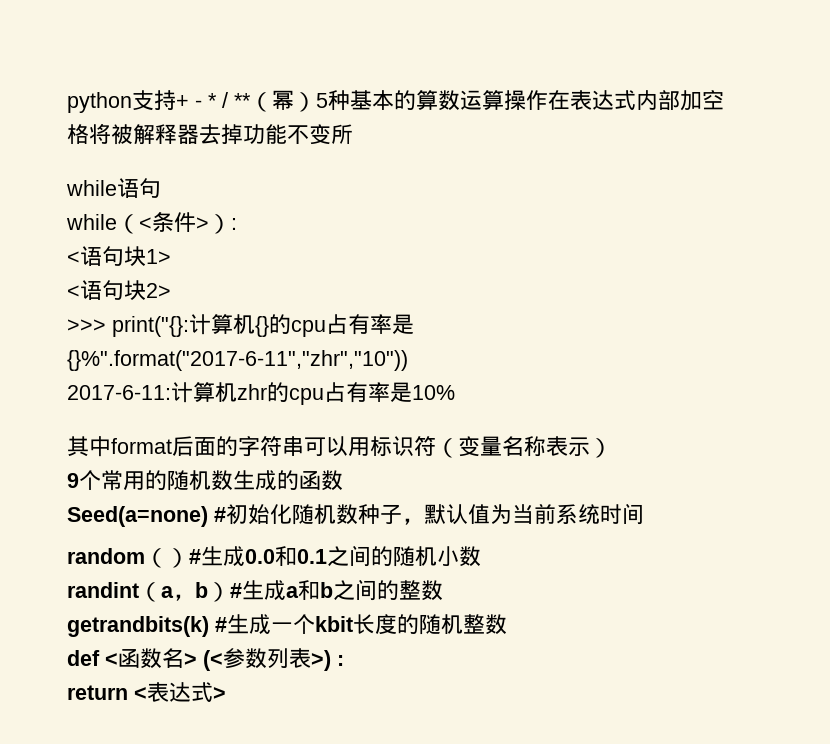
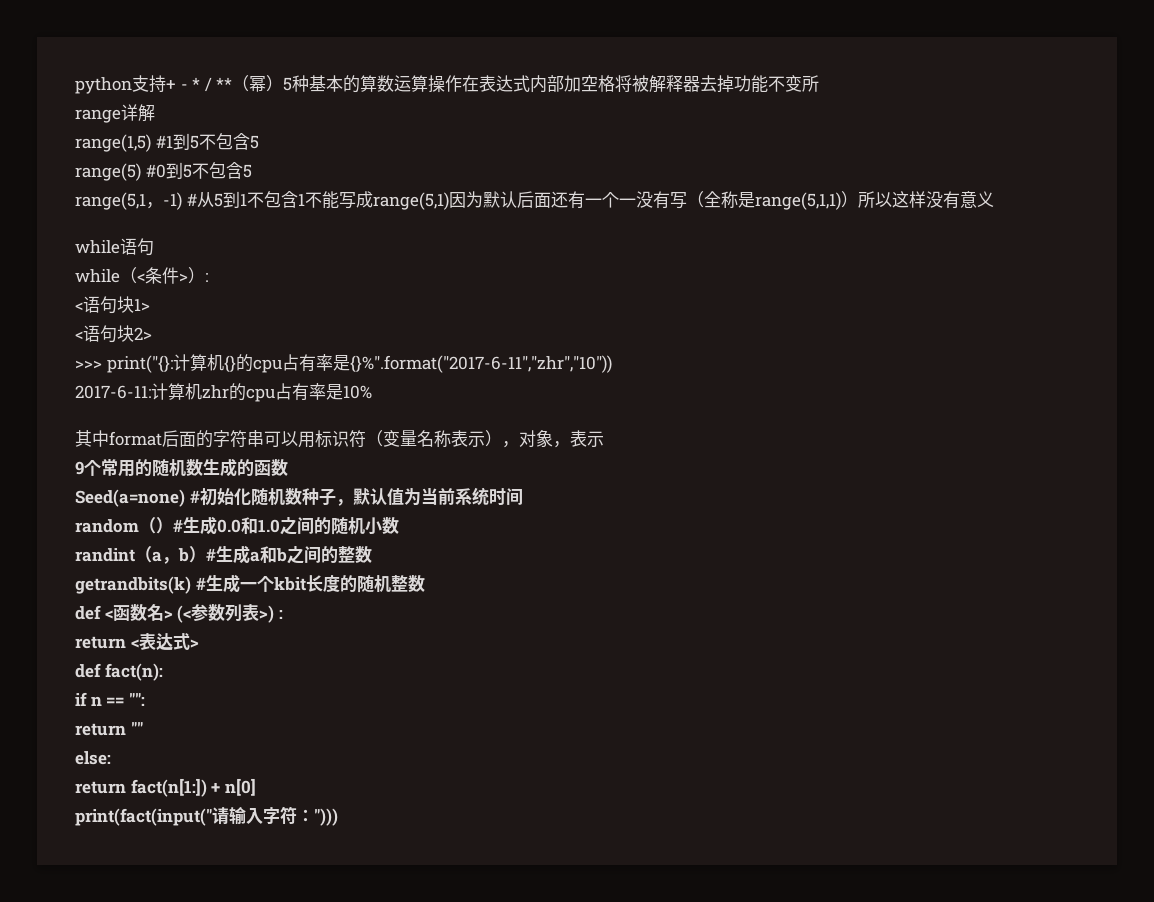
(353, 134) none -> [75,104,155,123] [75,133,259,152] [75,162,252,181] [75,191,994,210] // range详解 // range(1,5) #1到5不包含5 // range(5) #0到5不包含5 // range(5,1，-1) #从5到1不包含1不能写成range(5,1)因为默认后面还有一个一没有写（全称是range(5,1,1)）所以这样没有意义
(612, 448) none -> [502,430,604,448] ，对象，表示
[297,549,327,564] 0.1 -> [258,519,280,533] 1.0
(226, 693) none -> [75,663,163,681] [75,692,145,706] [75,722,143,736] [75,751,111,765] [75,778,256,797] [75,806,338,826] // def fact(n): // if n == "": // return "" // else: // return fact(n[1:]) + n[0] // print(fact(input("请输入字符：")))

